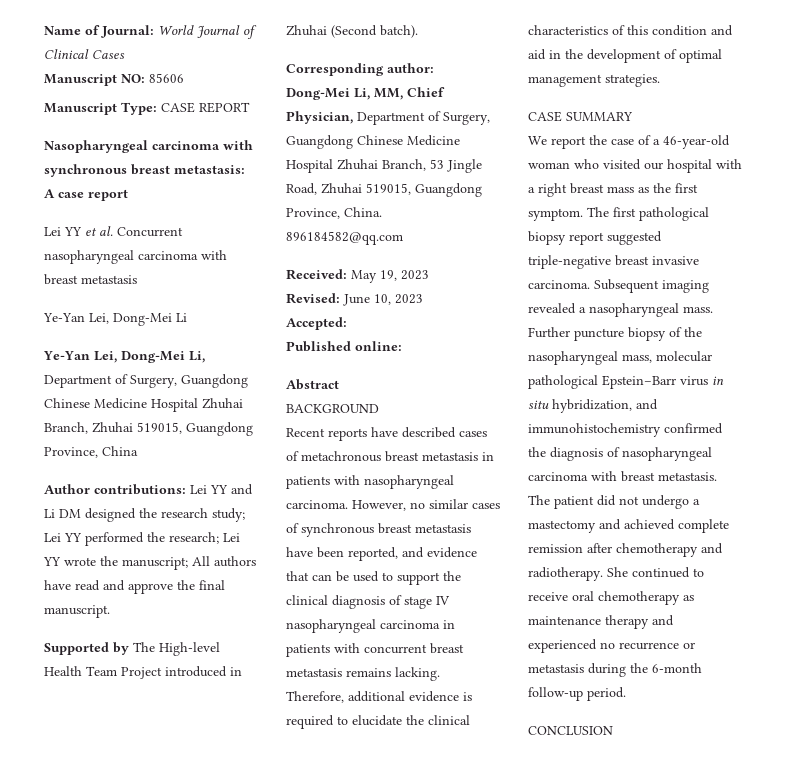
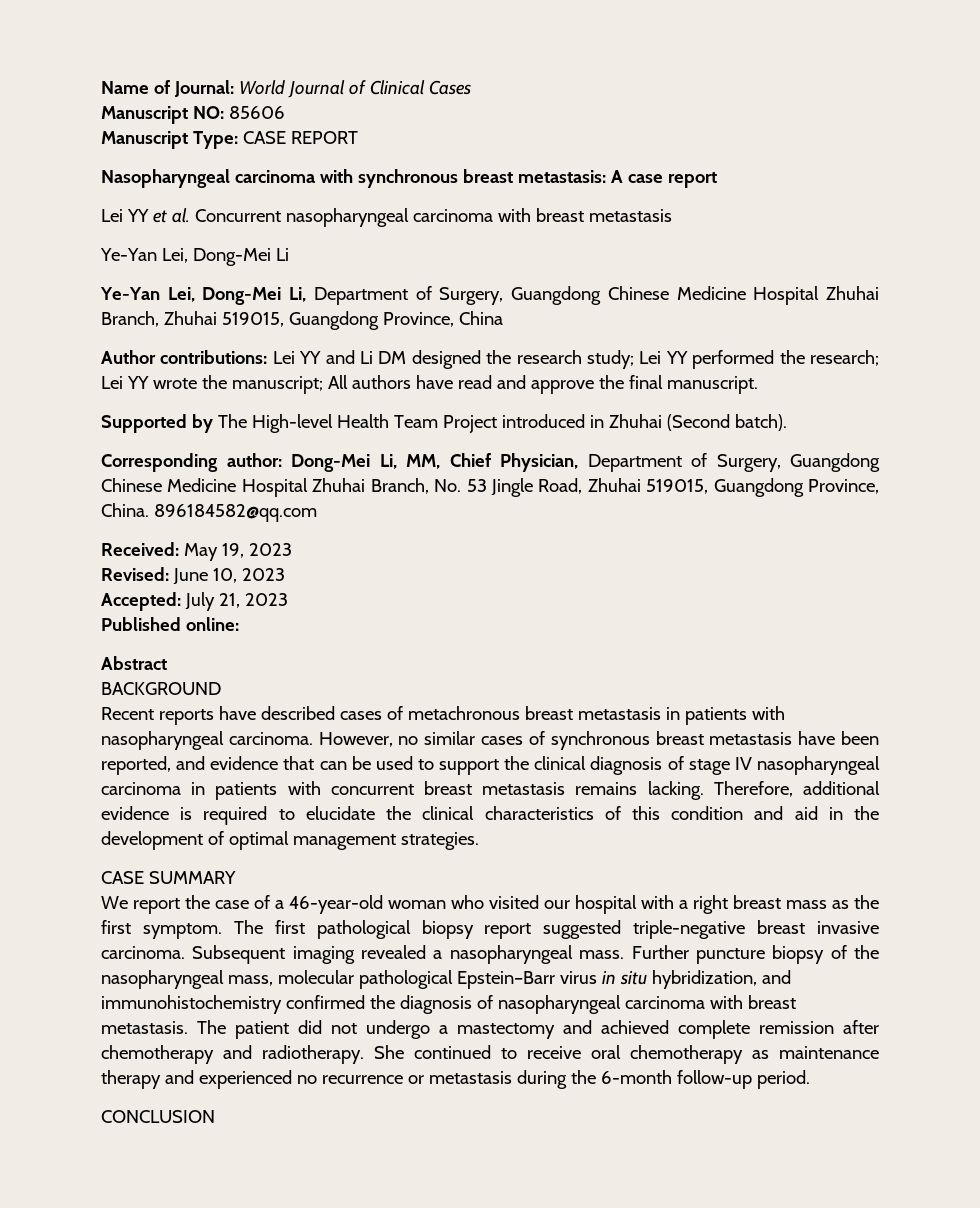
(426, 165) none -> [434,479,462,492] No.
(347, 323) none -> [184,592,288,611] July 21, 2023

